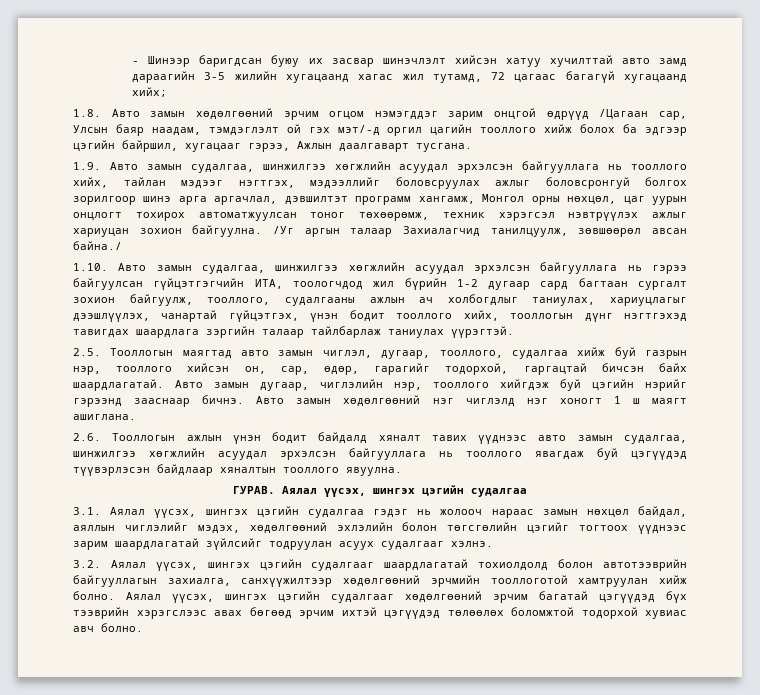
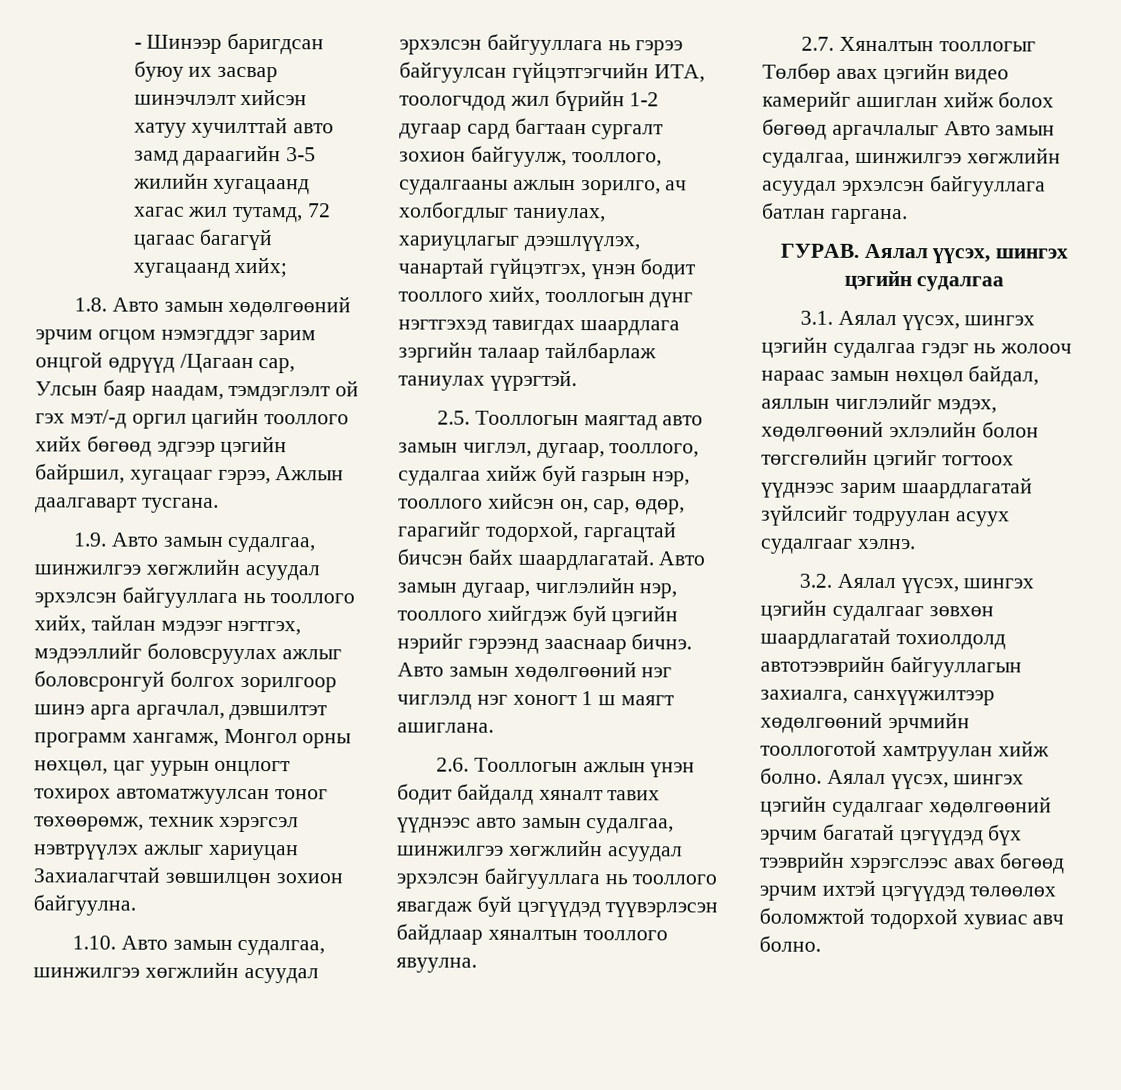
[544,124,638,133] хийж болох ба -> [35,435,152,457] хийх бөгөөд
(129, 232) none -> [33,866,271,889] Захиалагчтай зөвшилцөн
[273,226,687,237] [73,241,122,250] /Уг аргын талаар Захиалагчид танилцуулж, зөвшөөрөл авсан байна./ -> (136, 905) none
(405, 300) none -> [580,180,661,196] зорилго,
(402, 471) none -> [800,36,1036,52] [762,62,1010,85] [762,90,1055,112] [762,118,1056,141] [762,147,1061,168] [762,175,1046,197] [762,202,908,225] // 2.7. Хяналтын тооллогыг Төлбөр авах цэгийн видео камерийг ашиглан хийж болох бөгөөд аргачлалыг Авто замын судалгаа, шинжилгээ хөгжлийн асуудал эрхэлсэн байгууллага батлан гаргана.
(375, 566) none -> [928,606,994,617] зөвхөн
[558,559,594,568] болон -> (1006, 642) none

